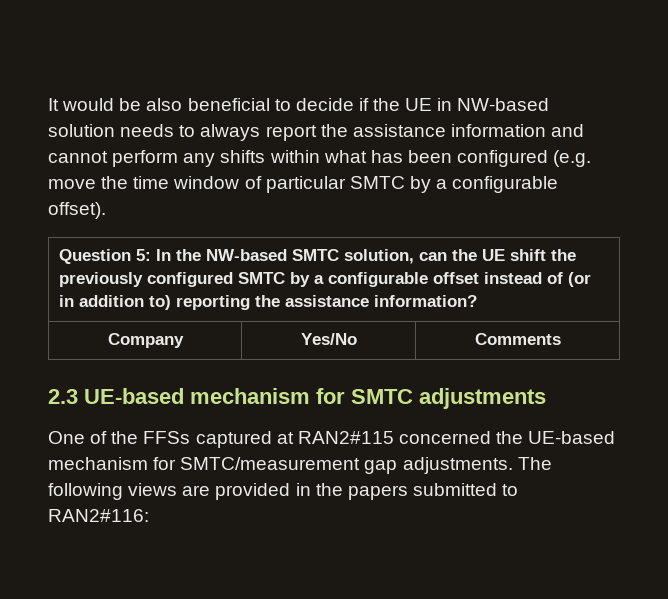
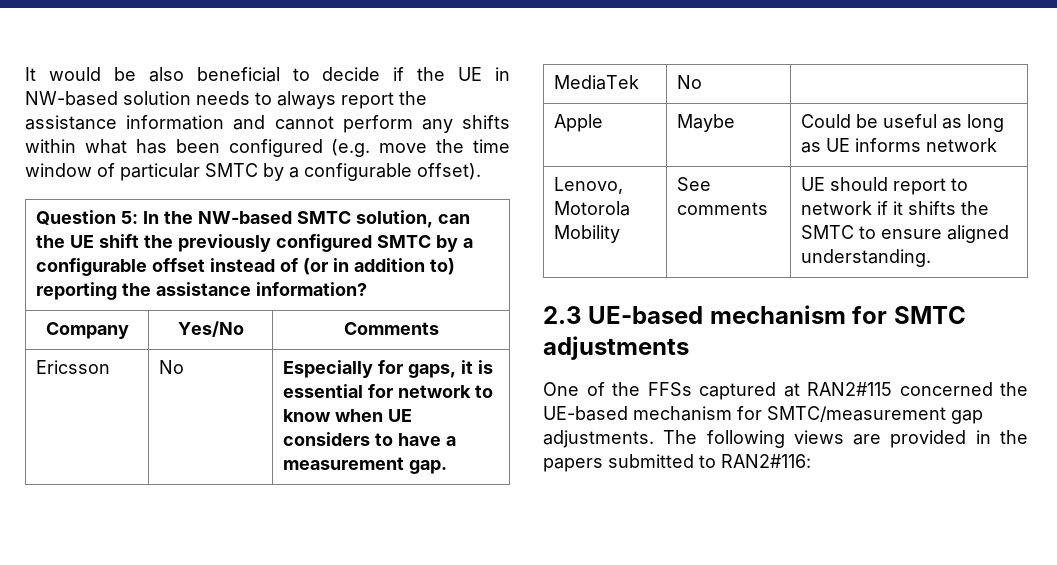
(561, 339) none -> [35,360,110,374] [158,360,184,374] [282,360,493,378] [282,384,493,398] [282,409,412,422] [282,432,456,446] [282,457,447,474] [553,75,639,90] [676,75,702,89] [553,114,603,132] [676,114,735,132] [800,114,1004,132] [800,138,997,153] [553,177,623,194] [553,201,630,216] [553,225,620,243] [676,177,711,191] [676,202,768,215] [800,177,968,195] [800,201,989,215] [800,225,1009,243] [800,249,931,267] // Ericsson | No | Especially for gaps, it is essential for network to know when UE considers to have a measurement gap. // MediaTek | No | // Apple | Maybe | Could be useful as long as UE informs network // Lenovo, Motorola Mobility | See comments | UE should report to network if it shifts the SMTC to ensure aligned understanding.

